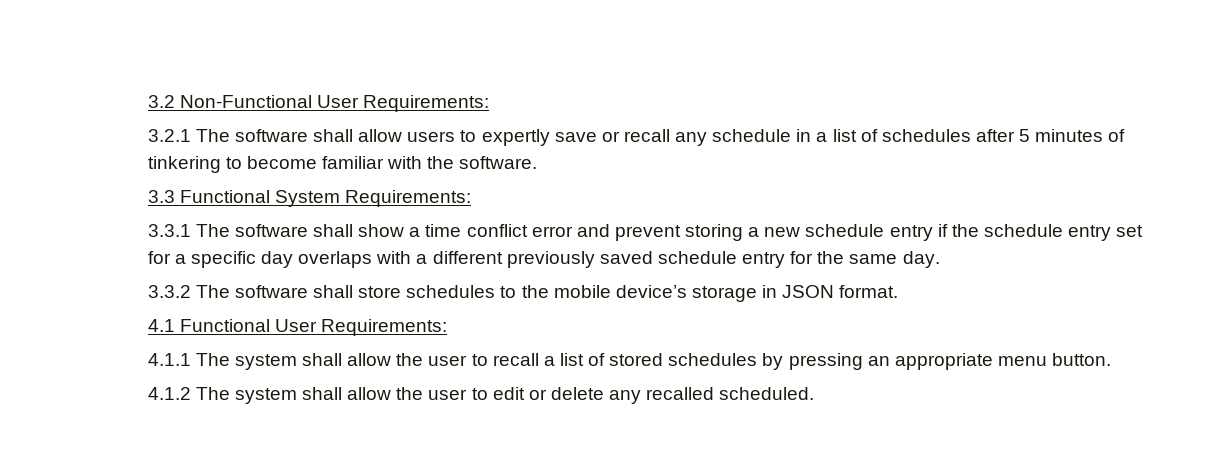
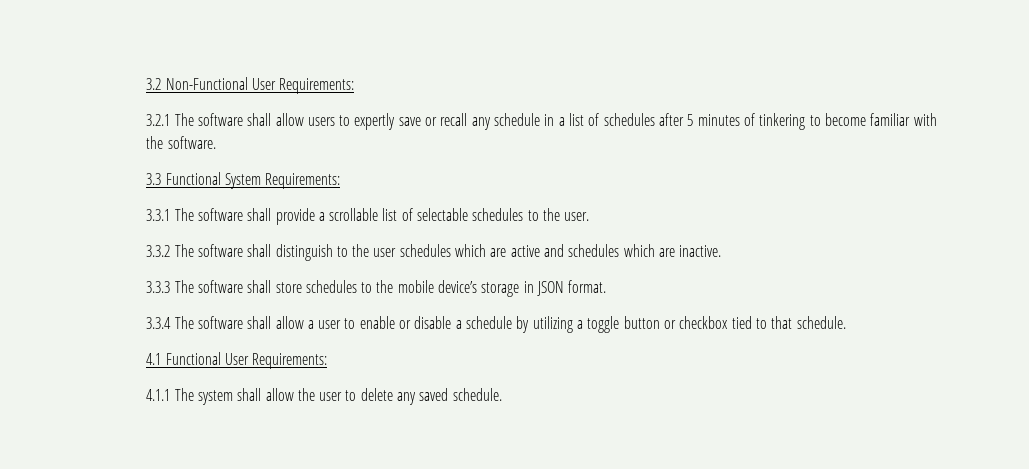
[358,224,1144,241] [147,251,940,268] [147,285,191,298] show a time conflict error and prevent storing a new schedule entry if the schedule entry set for a specific day overlaps with a different previously saved schedule entry for the same day. // 3.3.2 -> [275,208,590,225] [146,244,722,261] [146,281,171,293] provide a scrollable list of selectable schedules to the user. // 3.3.2 The software shall distinguish to the user schedules which are active and schedules which are inactive. // 3.3.3
(899, 291) none -> [146,316,846,333] // 3.3.4 The software shall allow a user to enable or disable a schedule by utilizing a toggle button or checkbox tied to that schedule.
[492,353,1112,370] [147,387,815,404] recall a list of stored schedules by pressing an appropriate menu button. // 4.1.2 The system shall allow the user to edit or delete any recalled scheduled. -> [360,388,502,405] delete any saved schedule.

